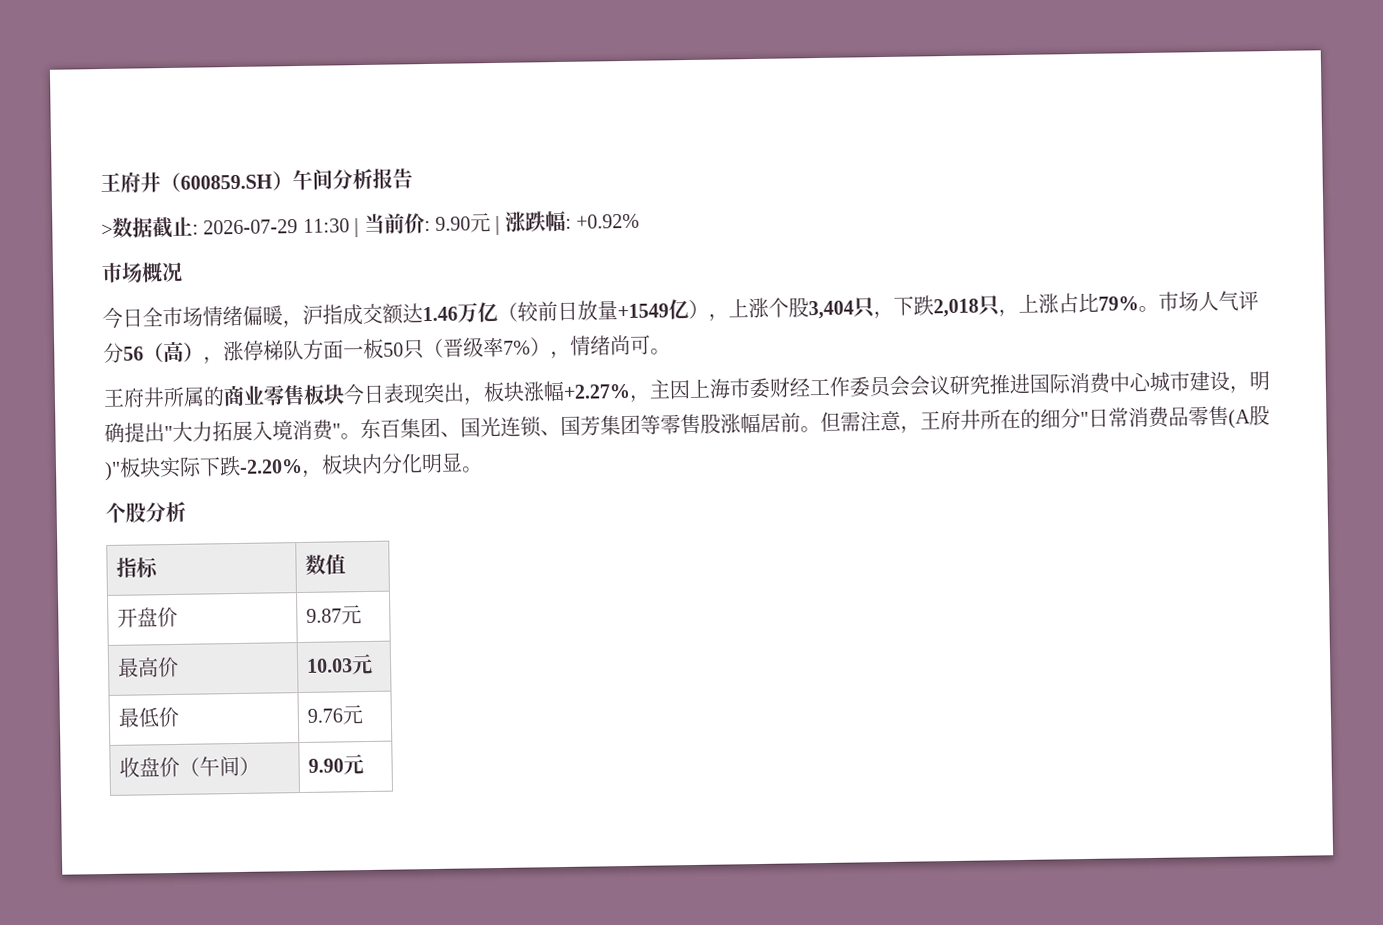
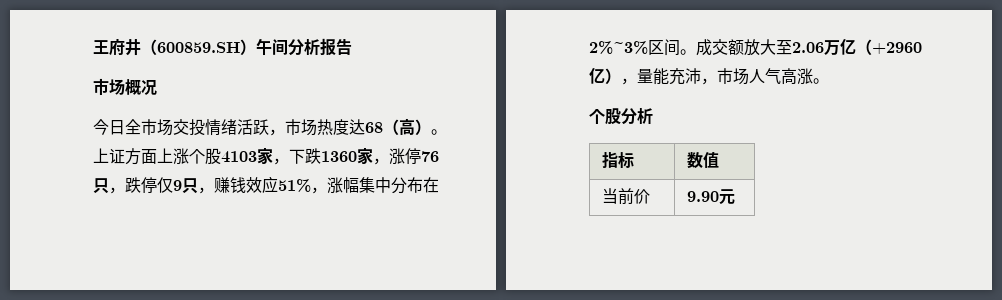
[101,210,641,239] // >数据截止: 2026-07-29 11:30 | 当前价: 9.90元 | 涨跌幅: +0.92% -> (352, 47) none
[202,290,1259,329] [103,334,671,365] [103,370,1270,408] [104,405,1270,444] [104,452,463,482] 情绪偏暖，沪指成交额达1.46万亿（较前日放量+1549亿），上涨个股3,404只，下跌2,018只，上涨占比79%。市场人气评分56（高），涨停梯队方面一板50只（晋级率7%），情绪尚可。 // 王府井所属的商业零售板块今日表现突出，板块涨幅+2.27%，主因上海市委财经工作委员会会议研究推进国际消费中心城市建设，明确提出"大力拓展入境消费"。东百集团、国光连锁、国芳集团等零售股涨幅居前。但需注意，王府井所在的细分"日常消费品零售(A股)"板块实际下跌-2.20%，板块内分化明显 -> [173,118,447,136] [93,148,439,165] [93,176,439,194] [589,39,922,56] [589,68,813,85] 交投情绪活跃，市场热度达68（高）。上证方面上涨个股4103家，下跌1360家，涨停76只，跌停仅9只，赚钱效应51%，涨幅集中分布在2%~3%区间。成交额放大至2.06万亿（+2960亿），量能充沛，市场人气高涨
[117,606,179,628] [306,605,363,625] [117,656,180,678] [306,653,374,675] [118,706,181,728] [307,705,364,725] [119,755,261,778] 开盘价 | 9.87元 // 最高价 | 10.03元 // 最低价 | 9.76元 // 收盘价（午间） -> [601,188,650,205] 当前价

